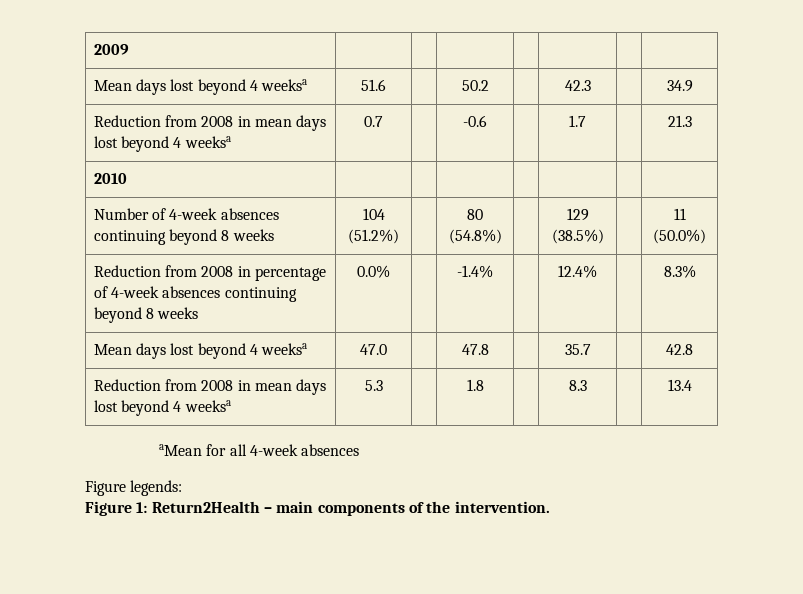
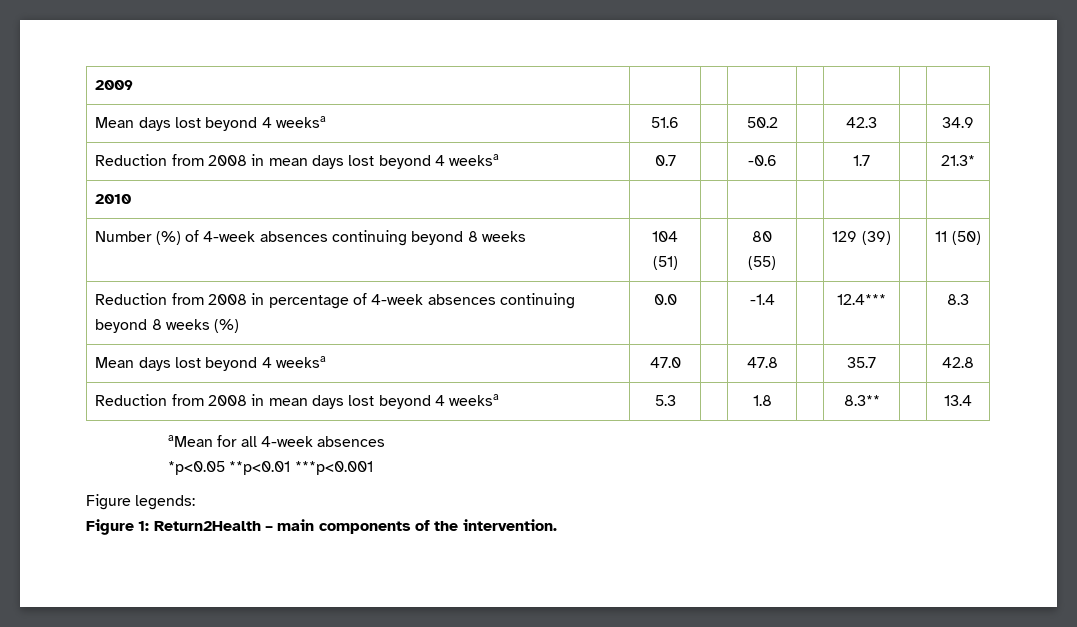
[667,115,692,127] 21.3 -> [941,155,975,166] 21.3*
(149, 214) none -> [155,231,181,245] (%)
[348,229,399,244] (51.2%) -> [652,256,678,270] (51)
[448,229,502,244] (54.8%) -> [748,256,776,270] (55)
[551,229,604,244] (38.5%) -> [861,231,891,245] (39)
[653,229,706,244] (50.0%) -> [951,231,981,245] (50)
[357,265,390,278] [457,265,493,278] [558,265,597,278] [663,265,696,278] | 0.0% | | -1.4% | | 12.4% | | 8.3% -> [214,319,240,333] [653,294,677,305] [749,294,775,305] [837,294,886,305] [947,294,969,305] (%) | 0.0 | | -1.4 | | 12.4*** | | 8.3
[568,380,587,391] 8.3 -> [843,395,880,406] 8.3**
(360, 450) none -> [167,461,373,475] // *p<0.05 **p<0.01 ***p<0.001

